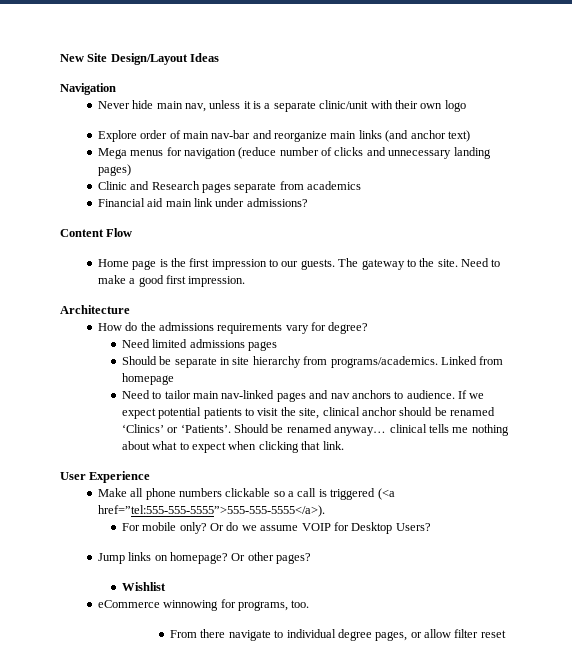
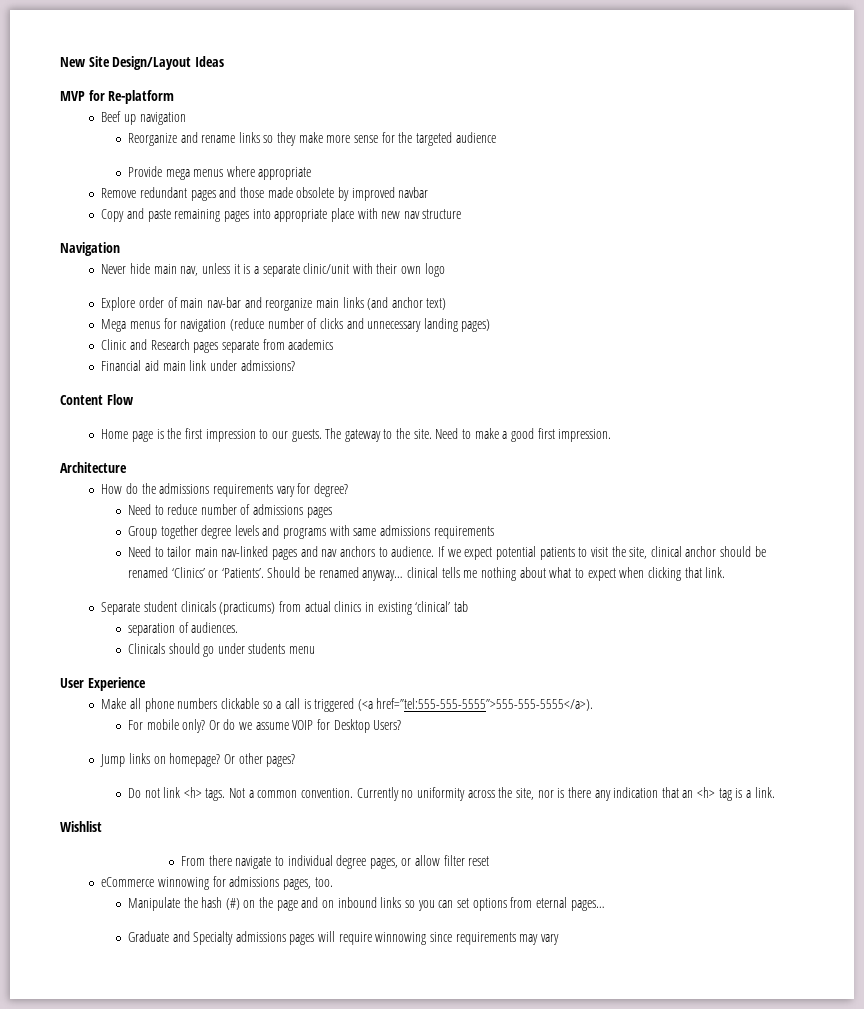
(220, 57) none -> [60,90,175,104] [101,111,186,125] [127,132,496,146] [127,166,312,180] [101,187,429,201] [101,208,462,222] // MVP for Re-platform // Beef up navigation // Reorganize and rename links so they make more sense for the targeted audience // Provide mega menus where appropriate // Remove redundant pages and those made obsolete by improved navbar // Copy and paste remaining pages into appropriate place with new nav structure
[152,339,278,351] [121,356,504,368] [121,373,174,385] limited admissions pages // Should be separate in site hierarchy from programs/academics. Linked from homepage -> [154,504,332,518] [127,525,494,539] to reduce number of admissions pages // Group together degree levels and programs with same admissions requirements
(344, 445) none -> [101,601,468,615] [127,622,239,636] [127,643,316,657] // Separate student clinicals (practicums) from actual clinics in existing ‘clinical’ tab // separation of audiences. // Clinicals should go under students menu
[121,582,166,591] [97,599,310,611] Wishlist // eCommerce winnowing for programs, too. -> [127,787,775,801] [60,821,102,832] Do not link <h> tags. Not a common convention. Currently no uniformity across the site, nor is there any indication that an <h> tag is a link. // Wishlist
(506, 634) none -> [101,876,333,890] [127,897,605,911] [127,931,560,945] // eCommerce winnowing for admissions pages, too. // Manipulate the hash (#) on the page and on inbound links so you can set options from eternal pages… // Graduate and Specialty admissions pages will require winnowing since requirements may vary

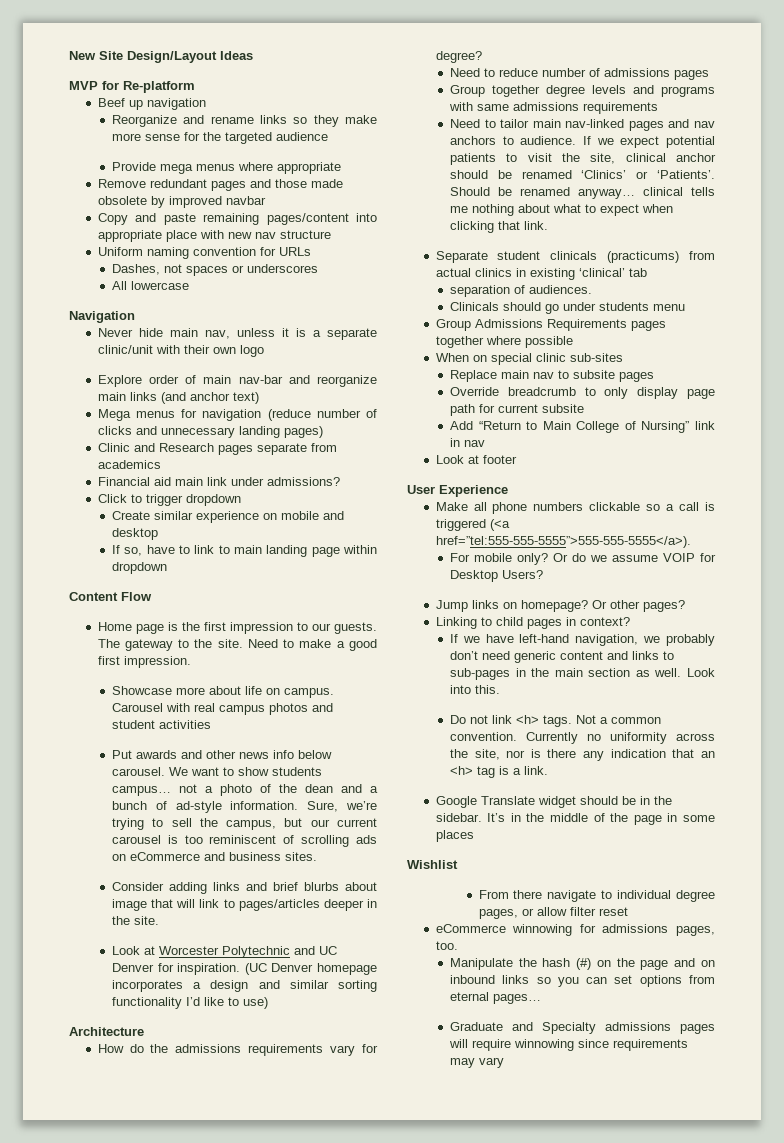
[223,211,249,222] pages -> [266,213,349,225] pages/content
(462, 214) none -> [97,247,311,259] [111,264,318,276] [111,281,189,290] // Uniform naming convention for URLs // Dashes, not spaces or underscores // All lowercase
(295, 365) none -> [97,494,241,506] [111,511,344,523] [111,528,158,540] [111,545,377,557] [111,562,167,574] // Click to trigger dropdown // Create similar experience on mobile and desktop // If so, have to link to main landing page within dropdown
(612, 435) none -> [111,686,334,698] [111,703,333,715] [111,720,211,729] [111,750,332,759] [111,767,322,776] [111,784,378,796] [111,801,377,813] [111,818,378,830] [111,835,377,847] [111,852,317,861] [111,882,378,894] [111,899,377,911] [111,916,159,925] [111,946,337,958] [111,963,378,975] [111,980,378,992] [111,997,268,1009] // Showcase more about life on campus. Carousel with real campus photos and student activities // Put awards and other news info below carousel. We want to show students campus… not a photo of the dean and a bunch of ad-style information. Sure, we’re trying to sell the campus, but our current carousel is too reminiscent of scrolling ads on eCommerce and business sites. // Consider adding links and brief blurbs about image that will link to pages/articles deeper in the site. // Look at Worcester Polytechnic and UC Denver for inspiration. (UC Denver homepage incorporates a design and similar sorting functionality I’d like to use)
(316, 650) none -> [435,319,666,331] [435,336,573,348] [435,353,623,365] [449,370,654,382] [449,387,715,399] [449,404,584,416] [449,421,715,433] [449,438,485,447] [435,455,517,464] // Group Admissions Requirements pages together where possible // When on special clinic sub-sites // Replace main nav to subsite pages // Override breadcrumb to only display page path for current subsite // Add “Return to Main College of Nursing” link in nav // Look at footer
(296, 760) none -> [435,617,630,629] [449,634,715,646] [449,651,674,663] [449,668,715,680] [449,685,500,694] // Linking to child pages in context? // If we have left-hand navigation, we probably don’t need generic content and links to sub-pages in the main section as well. Look into this.
(775, 792) none -> [435,796,672,808] [435,813,715,825] [435,830,474,842] // Google Translate widget should be in the sidebar. It’s in the middle of the page in some places

